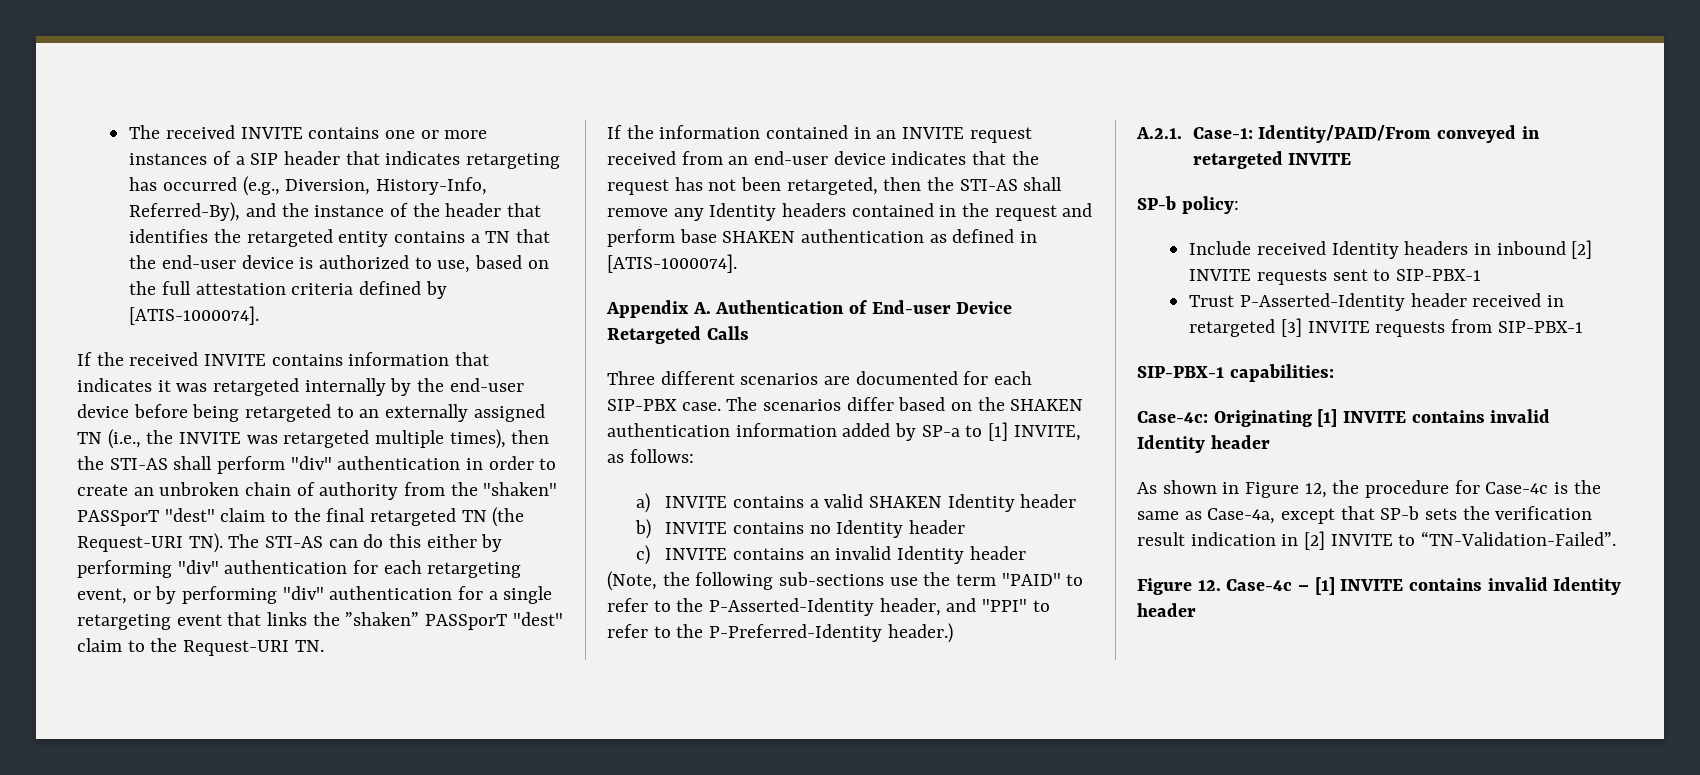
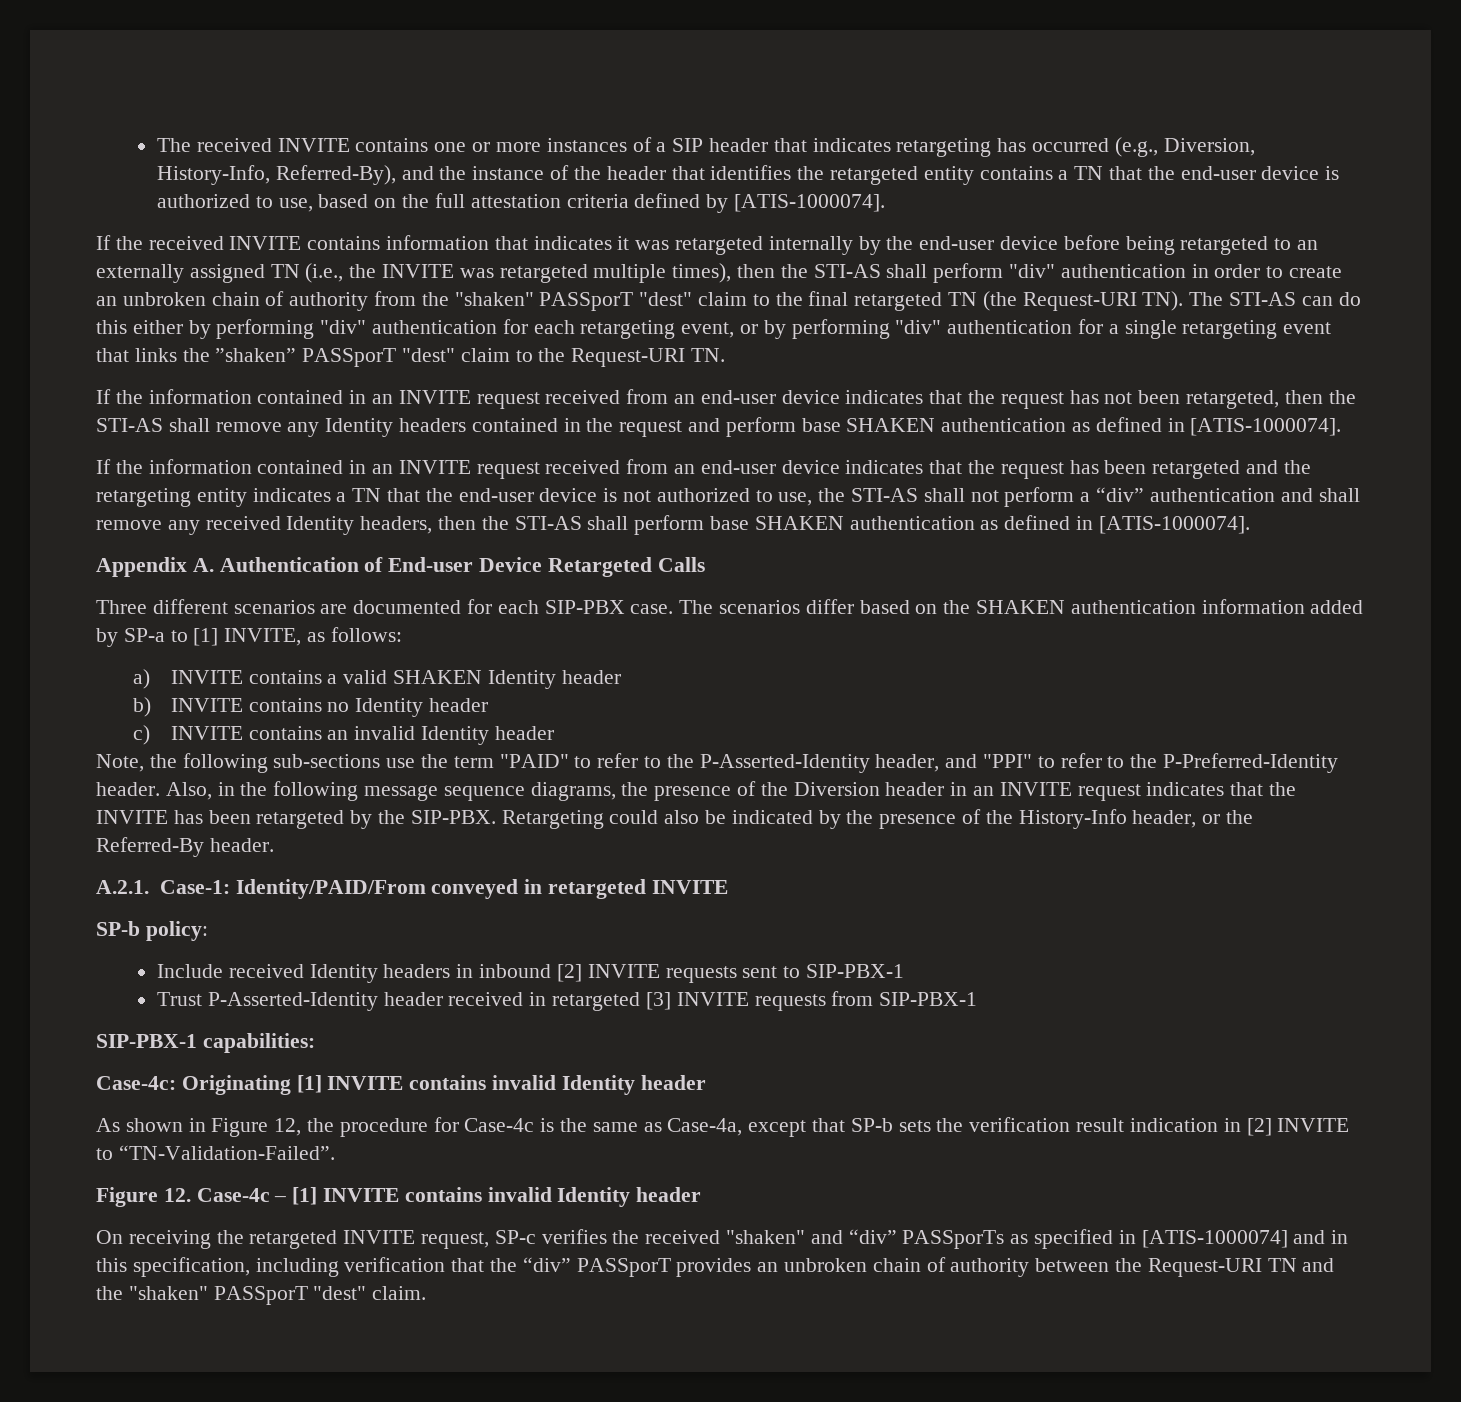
(737, 263) none -> [96,459,1311,479] [96,487,1360,507] [96,515,1250,535] // If the information contained in an INVITE request received from an end-user device indicates that the request has been retargeted and the retargeting entity indicates a TN that the end-user device is not authorized to use, the STI-AS shall not perform a “div” authentication and shall remove any received Identity headers, then the STI-AS shall perform base SHAKEN authentication as defined in [ATIS-1000074].
[607,571,657,591] (Note, -> [96,754,144,772] Note,
[887,623,953,643] header.) -> [96,781,1297,801] [96,809,1254,829] [96,837,274,857] header. Also, in the following message sequence diagrams, the presence of the Diversion header in an INVITE request indicates that the INVITE has been retargeted by the SIP-PBX. Retargeting could also be indicated by the presence of the History-Info header, or the Referred-By header.
(1196, 610) none -> [96,1229,1349,1249] [96,1257,1335,1277] [96,1286,427,1305] // On receiving the retargeted INVITE request, SP-c verifies the received "shaken" and “div” PASSporTs as specified in [ATIS-1000074] and in this specification, including verification that the “div” PASSporT provides an unbroken chain of authority between the Request-URI TN and the "shaken" PASSporT "dest" claim.

